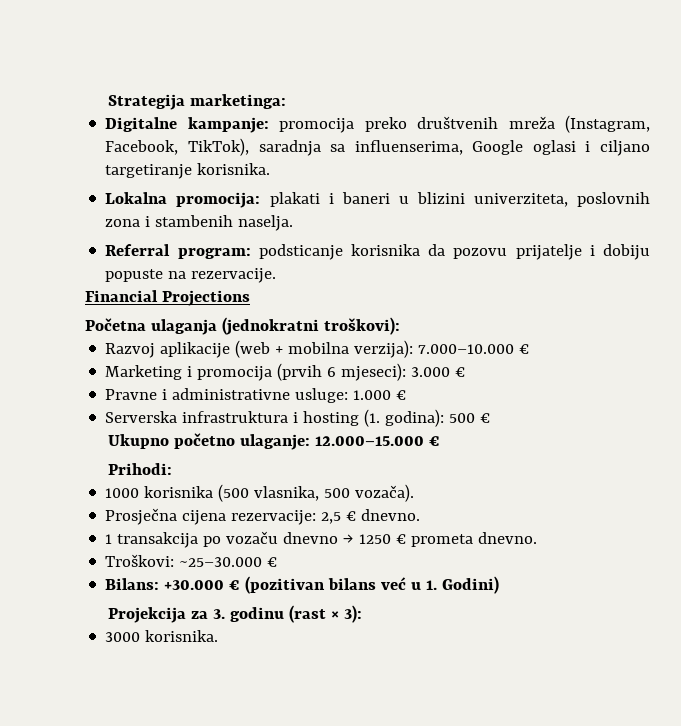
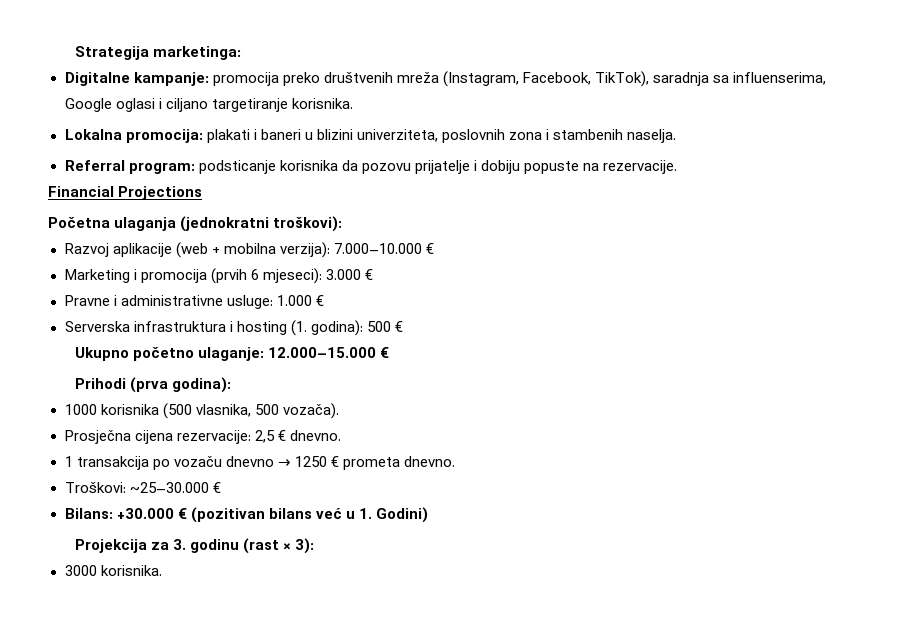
[107,463,172,475] Prihodi: -> [74,377,232,393] Prihodi (prva godina):

